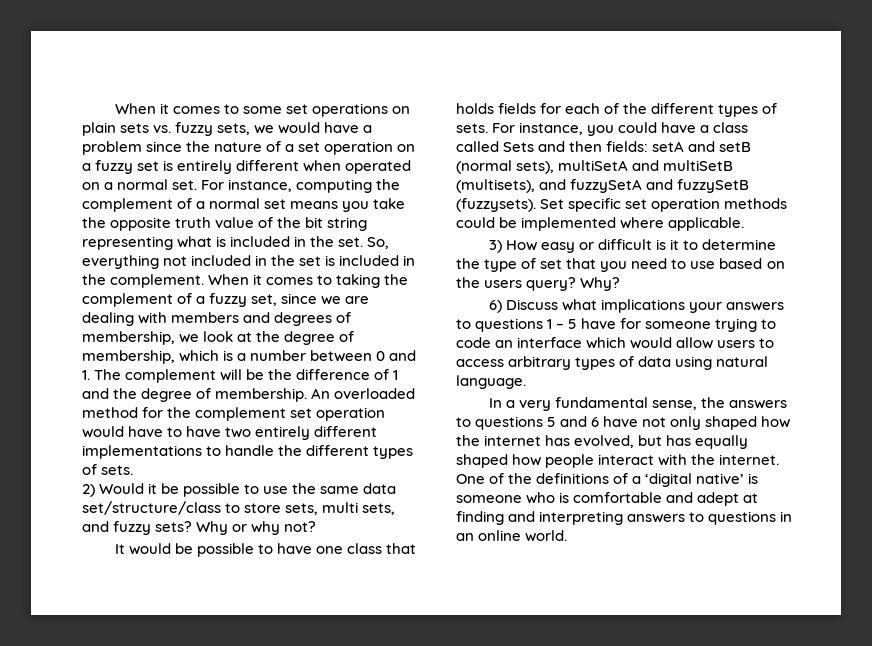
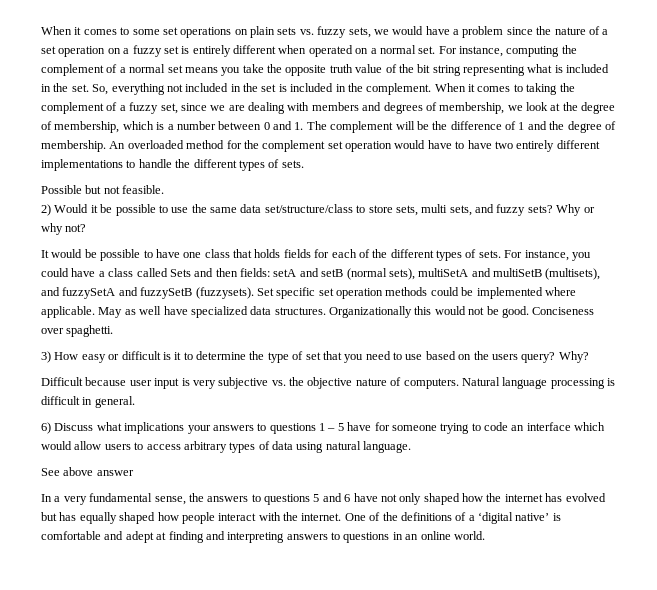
(134, 470) none -> [41,185,165,194] // Possible but not feasible.
(745, 224) none -> [98,306,595,318] [41,325,114,337] May as well have specialized data structures. Organizationally this would not be good. Conciseness over spaghetti.
(621, 284) none -> [41,377,615,389] [41,396,135,408] // Difficult because user input is very subjective vs. the objective nature of computers. Natural language processing is difficult in general.
(526, 382) none -> [41,467,134,476] // See above answer
[574,435,635,448] evolved, -> [565,493,606,502] evolved
[456,492,570,504] someone who is -> (561, 517) none

